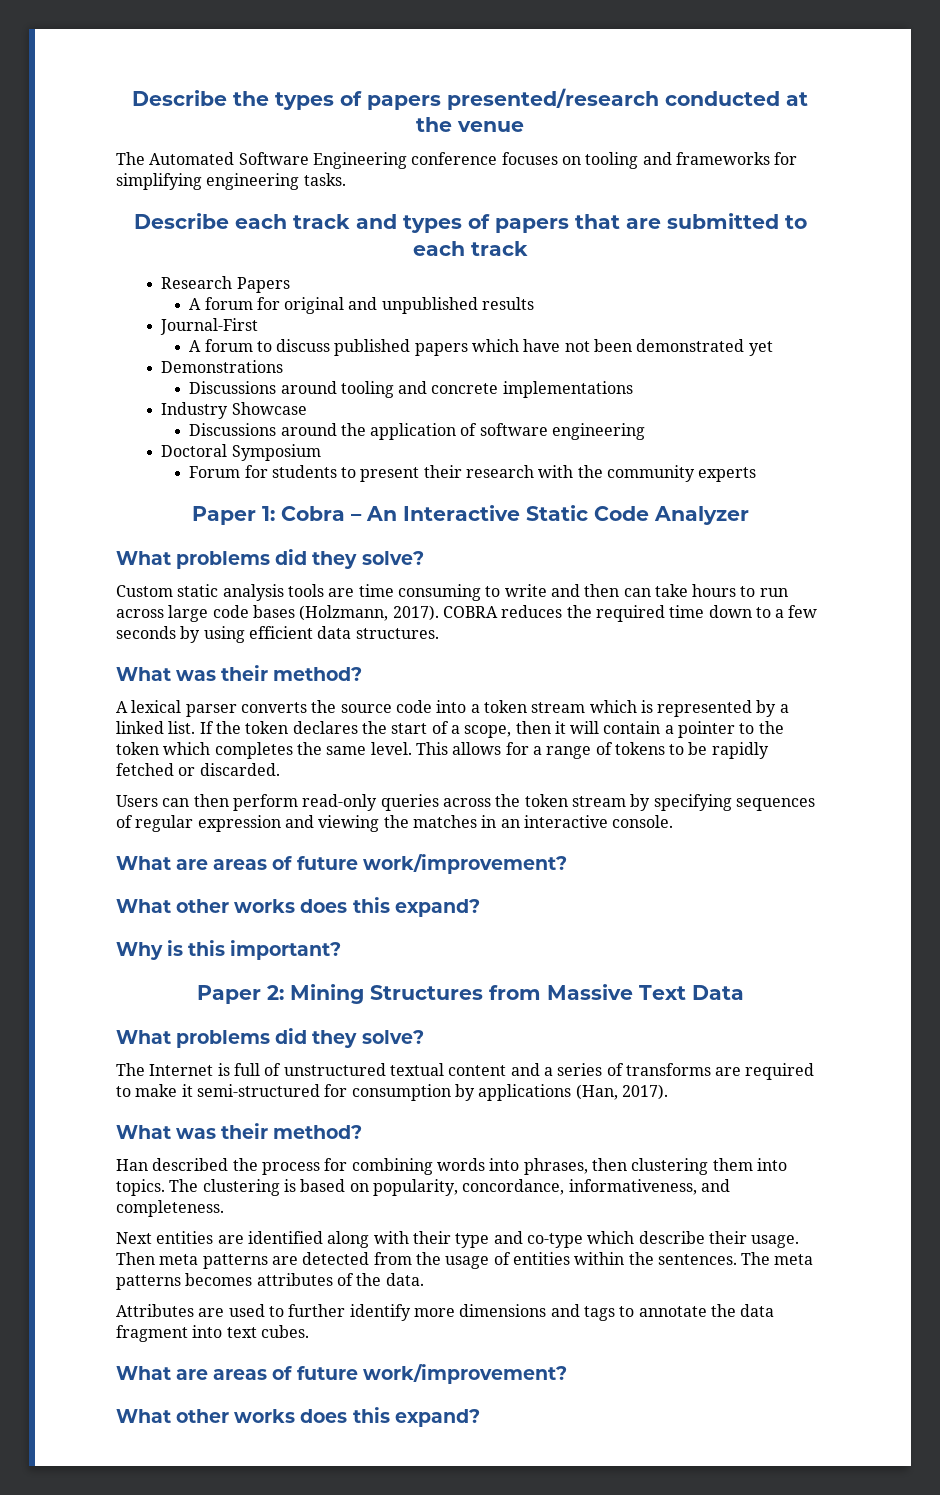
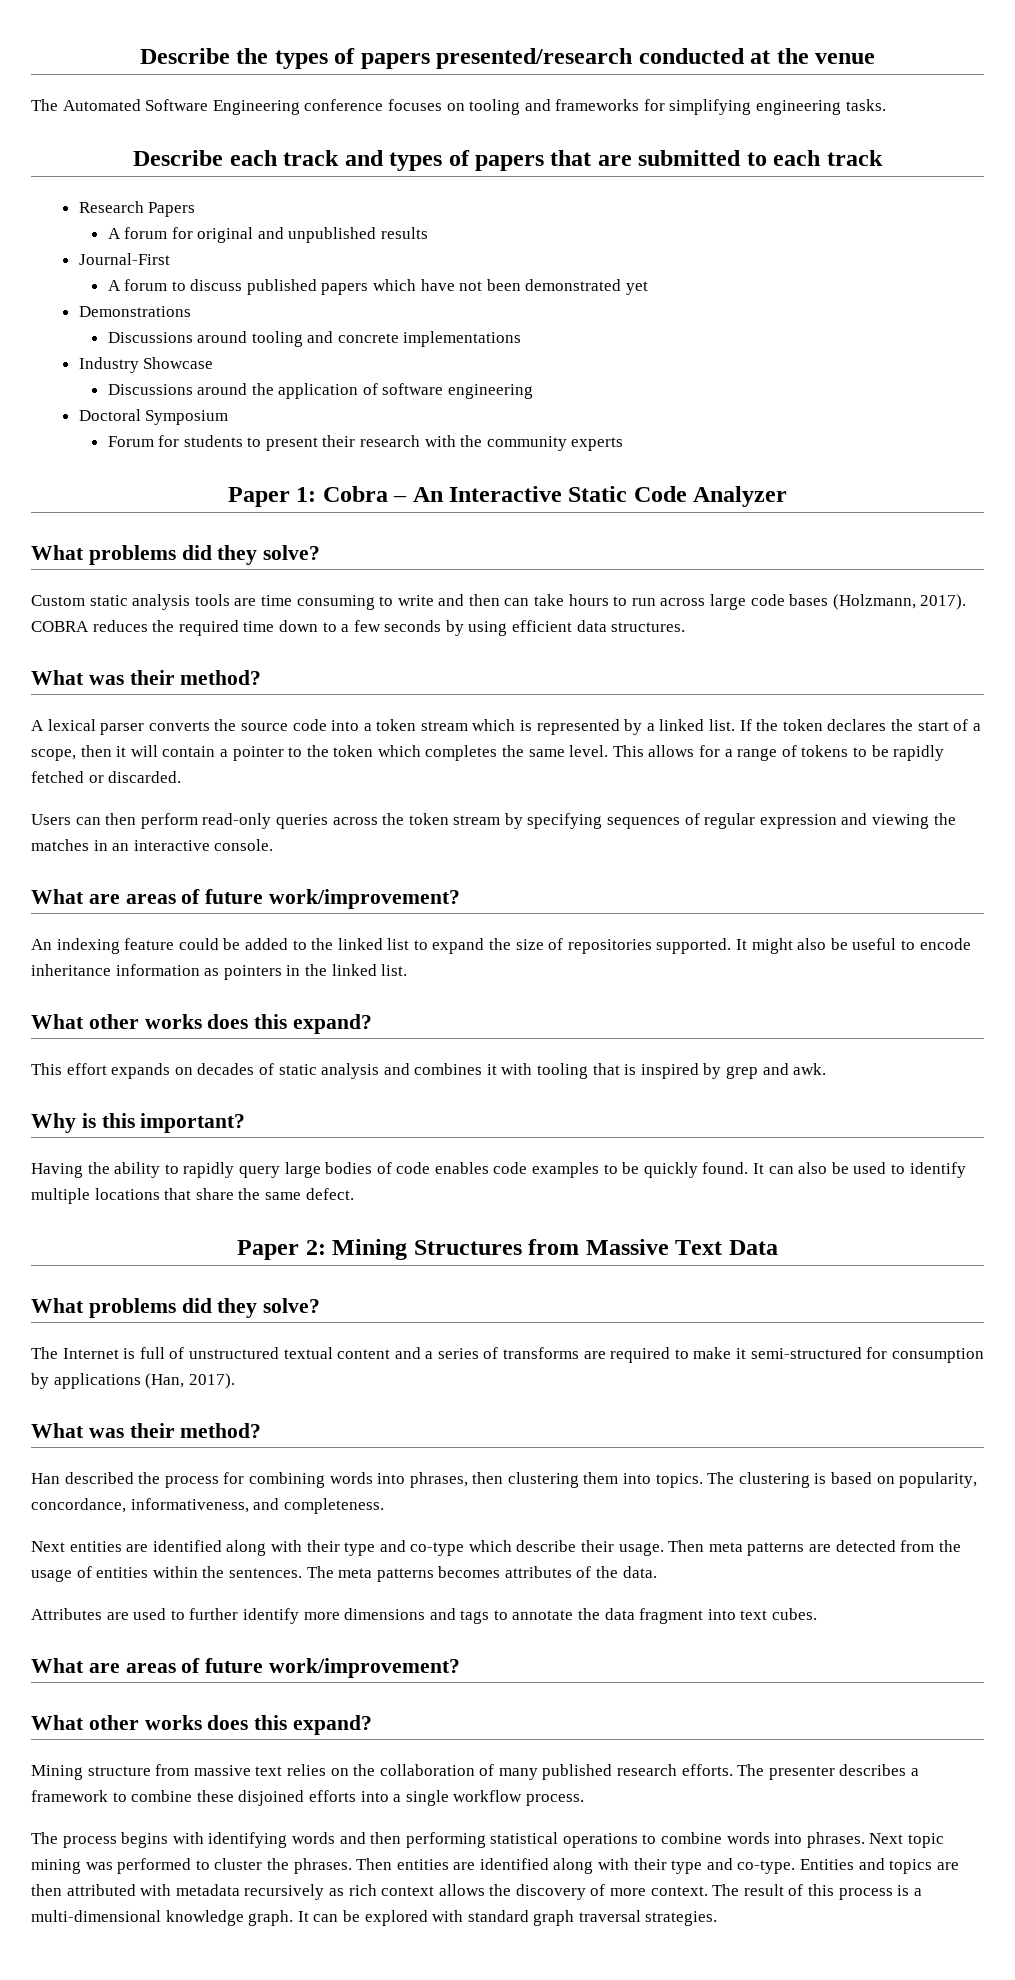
[116,897,480,917] [116,940,342,960] // What other works does this expand? // Why is this important? -> [31,938,971,954] [31,964,408,980] [31,1014,373,1034] [31,1063,827,1079] [31,1113,246,1133] [31,1162,966,1178] [31,1188,354,1204] // An indexing feature could be added to the linked list to expand the size of repositories supported. It might also be useful to encode inheritance information as pointers in the linked list. // What other works does this expand? // This effort expands on decades of static analysis and combines it with tooling that is inspired by grep and awk. // Why is this important? // Having the ability to rapidly query large bodies of code enables code examples to be quickly found. It can also be used to identify multiple locations that share the same defect.
(480, 1418) none -> [31,1764,920,1780] [31,1790,584,1806] [31,1832,945,1848] [31,1858,959,1874] [31,1884,922,1900] [31,1910,718,1926] // Mining structure from massive text relies on the collaboration of many published research efforts. The presenter describes a framework to combine these disjoined efforts into a single workflow process. // The process begins with identifying words and then performing statistical operations to combine words into phrases. Next topic mining was performed to cluster the phrases. Then entities are identified along with their type and co-type. Entities and topics are then attributed with metadata recursively as rich context allows the discovery of more context. The result of this process is a multi-dimensional knowledge graph. It can be explored with standard graph traversal strategies.

